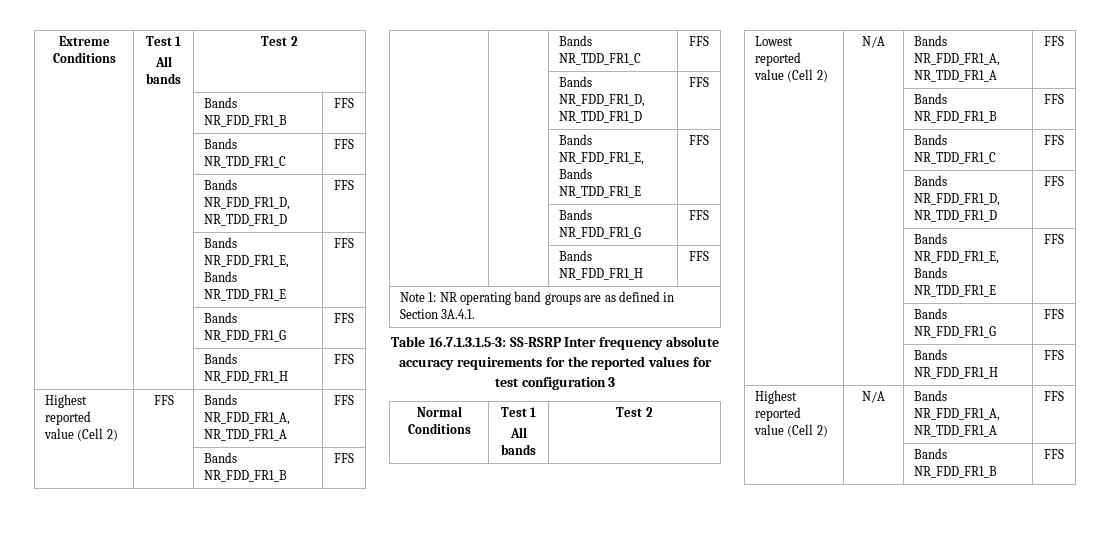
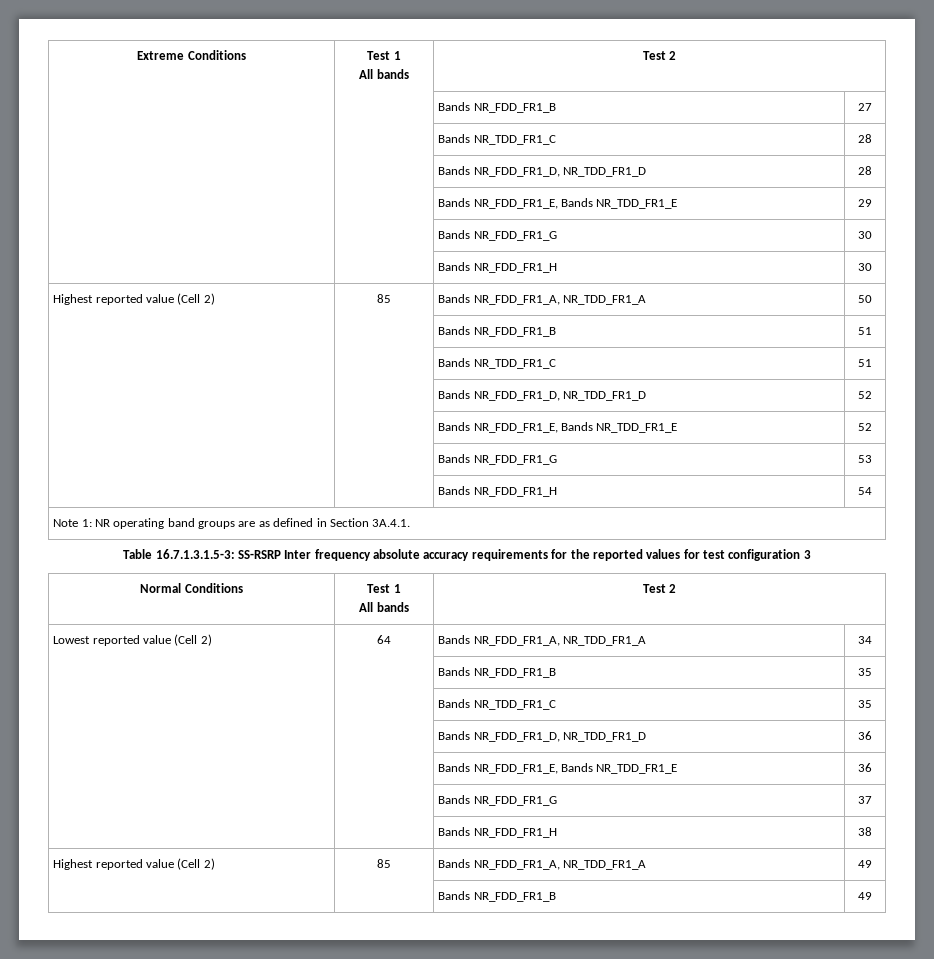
[334,98,354,108] [203,138,237,149] [203,156,286,168] [334,139,354,149] [203,179,237,190] [203,197,290,210] [203,214,287,226] [334,180,354,190] [203,237,237,248] [203,255,289,268] [203,271,237,282] [203,289,286,301] [334,238,354,248] [203,312,237,323] [203,330,286,342] [334,313,354,323] [203,353,237,364] [203,371,288,383] [334,354,354,364] [44,394,87,408] [44,411,91,425] [43,428,118,441] [153,395,174,405] [203,394,237,405] [203,412,290,425] [203,429,287,441] [334,395,354,405] [203,452,237,463] [203,470,287,482] [334,453,354,463] [558,35,592,46] [558,53,641,65] [689,36,709,46] [558,76,592,87] [558,94,645,107] [558,111,642,123] [689,77,709,87] [558,134,592,145] [558,152,644,165] [558,168,592,179] [558,186,641,198] [689,135,709,145] [558,209,592,220] [558,227,641,239] [689,210,709,220] [558,250,592,261] [558,268,643,280] [689,251,709,261] FFS // | | Bands NR_TDD_FR1_C | FFS // | | Bands NR_FDD_FR1_D, NR_TDD_FR1_D | FFS // | | Bands NR_FDD_FR1_E, Bands NR_TDD_FR1_E | FFS // | | Bands NR_FDD_FR1_G | FFS // | | Bands NR_FDD_FR1_H | FFS // Highest reported value (Cell 2) | FFS | Bands NR_FDD_FR1_A, NR_TDD_FR1_A | FFS // | | Bands NR_FDD_FR1_B | FFS // | | Bands NR_TDD_FR1_C | FFS // | | Bands NR_FDD_FR1_D, NR_TDD_FR1_D | FFS // | | Bands NR_FDD_FR1_E, Bands NR_TDD_FR1_E | FFS // | | Bands NR_FDD_FR1_G | FFS // | | Bands NR_FDD_FR1_H | FFS -> [858,103,872,111] [438,134,556,145] [858,134,872,143] [438,166,646,177] [858,166,872,175] [438,198,678,209] [858,199,872,207] [438,230,557,241] [858,231,872,239] [438,262,557,273] [858,263,872,271] [53,293,215,305] [377,294,391,303] [438,294,646,305] [858,295,872,303] [438,326,556,337] [858,327,872,335] [438,358,556,369] [858,359,872,367] [438,390,646,401] [858,391,872,399] [438,422,678,433] [858,423,872,431] [438,454,557,465] [858,455,872,463] [438,486,557,497] [858,487,872,495] 27 // | | Bands NR_TDD_FR1_C | 28 // | | Bands NR_FDD_FR1_D, NR_TDD_FR1_D | 28 // | | Bands NR_FDD_FR1_E, Bands NR_TDD_FR1_E | 29 // | | Bands NR_FDD_FR1_G | 30 // | | Bands NR_FDD_FR1_H | 30 // Highest reported value (Cell 2) | 85 | Bands NR_FDD_FR1_A, NR_TDD_FR1_A | 50 // | | Bands NR_FDD_FR1_B | 51 // | | Bands NR_TDD_FR1_C | 51 // | | Bands NR_FDD_FR1_D, NR_TDD_FR1_D | 52 // | | Bands NR_FDD_FR1_E, Bands NR_TDD_FR1_E | 52 // | | Bands NR_FDD_FR1_G | 53 // | | Bands NR_FDD_FR1_H | 54
[862,36,885,48] [913,35,947,46] [913,53,1000,66] [913,70,997,82] [1044,36,1064,46] [913,93,947,104] [913,111,997,123] [1044,94,1064,104] [913,134,947,145] [913,152,996,164] [1044,135,1064,145] [913,175,947,186] [913,193,1000,206] [913,210,997,222] [1044,176,1064,186] [913,233,947,244] [913,251,999,264] [913,267,947,278] [913,285,996,297] [1044,234,1064,244] [913,308,947,319] [913,326,996,338] [1044,309,1064,319] [913,349,947,360] [913,367,998,379] [1044,350,1064,360] [754,390,797,404] [754,407,801,421] [753,424,828,437] [862,391,885,403] [913,390,947,401] [913,408,1000,421] [913,425,997,437] [1044,391,1064,401] [913,448,947,459] [913,466,997,478] [1044,449,1064,459] N/A | Bands NR_FDD_FR1_A, NR_TDD_FR1_A | FFS // | | Bands NR_FDD_FR1_B | FFS // | | Bands NR_TDD_FR1_C | FFS // | | Bands NR_FDD_FR1_D, NR_TDD_FR1_D | FFS // | | Bands NR_FDD_FR1_E, Bands NR_TDD_FR1_E | FFS // | | Bands NR_FDD_FR1_G | FFS // | | Bands NR_FDD_FR1_H | FFS // Highest reported value (Cell 2) | N/A | Bands NR_FDD_FR1_A, NR_TDD_FR1_A | FFS // | | Bands NR_FDD_FR1_B | FFS -> [377,635,391,644] [438,635,646,646] [858,636,872,644] [438,667,556,678] [858,668,872,676] [438,699,556,710] [858,700,872,708] [438,731,646,742] [858,731,872,740] [438,763,678,774] [858,763,872,772] [438,795,557,806] [858,796,872,804] [438,827,557,838] [858,827,872,836] [53,858,215,870] [377,859,391,868] [438,859,646,870] [858,860,872,868] [438,891,556,902] [858,892,872,900] 64 | Bands NR_FDD_FR1_A, NR_TDD_FR1_A | 34 // | | Bands NR_FDD_FR1_B | 35 // | | Bands NR_TDD_FR1_C | 35 // | | Bands NR_FDD_FR1_D, NR_TDD_FR1_D | 36 // | | Bands NR_FDD_FR1_E, Bands NR_TDD_FR1_E | 36 // | | Bands NR_FDD_FR1_G | 37 // | | Bands NR_FDD_FR1_H | 38 // Highest reported value (Cell 2) | 85 | Bands NR_FDD_FR1_A, NR_TDD_FR1_A | 49 // | | Bands NR_FDD_FR1_B | 49

